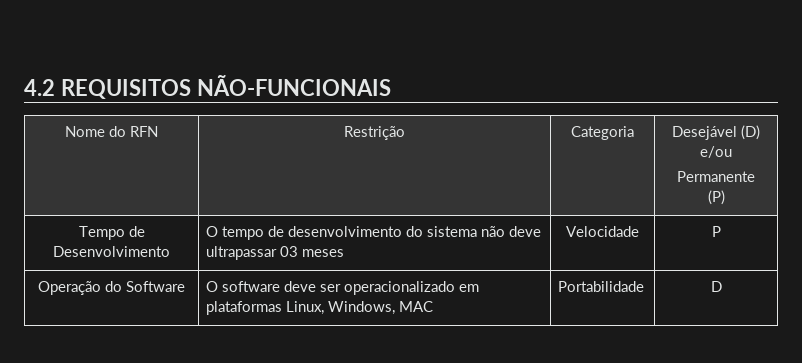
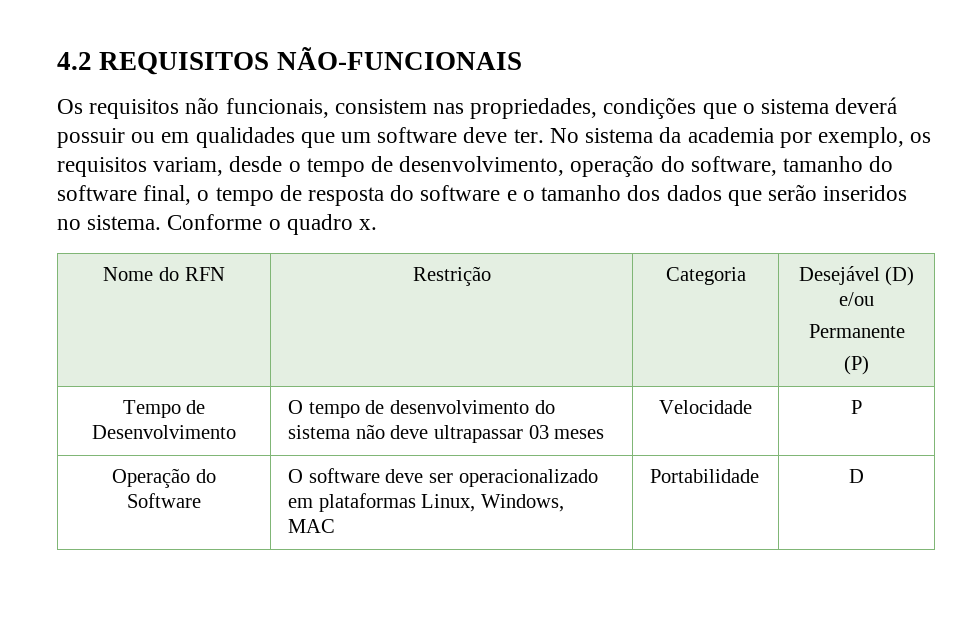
(391, 85) none -> [57,97,898,119] [57,127,932,148] [57,155,894,177] [57,184,908,206] [57,214,378,235] // Os requisitos não funcionais, consistem nas propriedades, condições que o sistema deverá possuir ou em qualidades que um software deve ter. No sistema da academia por exemplo, os requisitos variam, desde o tempo de desenvolvimento, operação do software, tamanho do software final, o tempo de resposta do software e o tamanho dos dados que serão inseridos no sistema. Conforme o quadro x.

